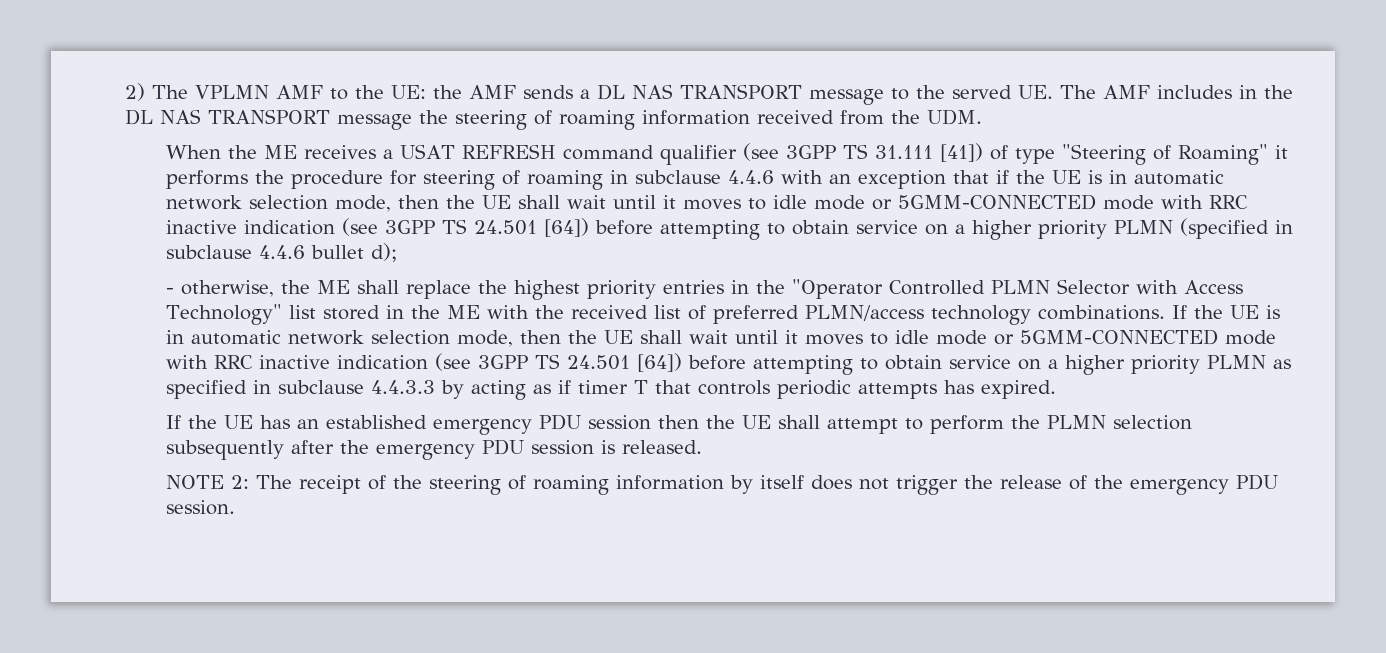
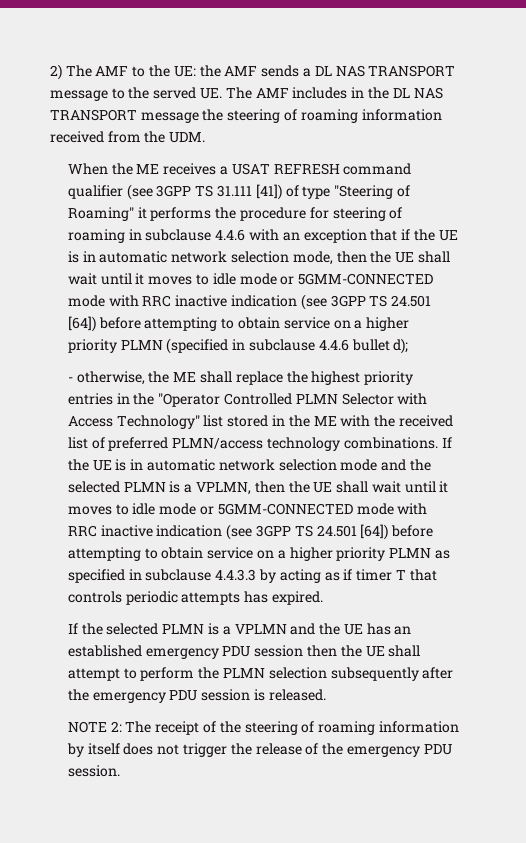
[194,85,269,99] VPLMN -> (92, 71) none
[456,330,513,347] mode, -> [340,459,431,471] [67,481,251,495] mode and the selected PLMN is a VPLMN,
(217, 422) none -> [106,623,341,635] selected PLMN is a VPLMN and the

